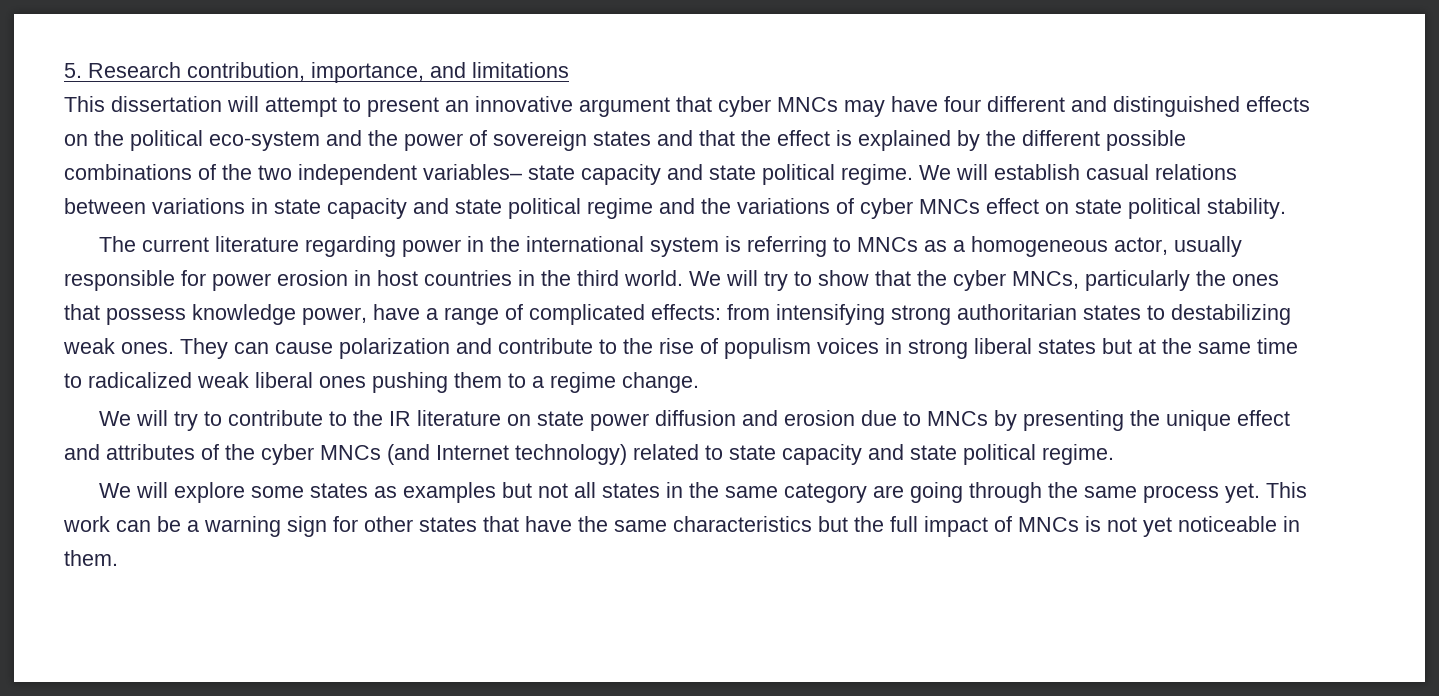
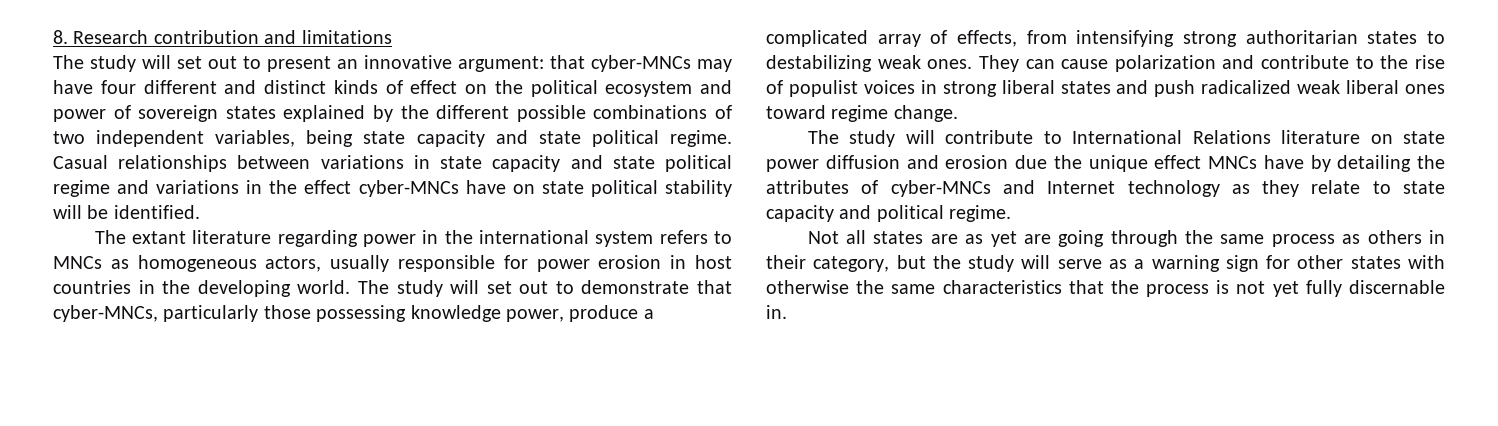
[64,62,569,83] [64,96,838,117] 5. Research contribution, importance, and limitations // This dissertation will attempt to present an innovative argument that cyber MNCs -> [53,30,392,44] [53,55,691,72] 8. Research contribution and limitations // The study will set out to present an innovative argument: that cyber-MNCs
[1113,96,1310,117] [64,130,852,151] distinguished effects on the political eco-system and the power of sovereign states and that the effect is -> [264,80,732,97] [53,105,276,122] distinct kinds of effect on the political ecosystem and power of sovereign states
[222,164,252,180] the -> (733, 112) none
[423,164,1237,185] variables– state capacity and state political regime. We will establish casual relations -> [215,130,732,147] [53,155,228,172] variables, being state capacity and state political regime. Casual relationships
[701,198,1286,219] [98,236,209,252] the variations of cyber MNCs effect on state political stability. // The current -> [156,180,733,197] [53,205,200,219] [94,230,187,244] variations in the effect cyber-MNCs have on state political stability will be identified. // The extant
[724,236,827,257] is referring -> [659,230,708,244] refers
[952,236,1168,257] a homogeneous actor, -> [137,255,322,272] homogeneous actors,
[577,270,1279,291] [64,304,721,325] third world. We will try to show that the cyber MNCs, particularly the ones that possess knowledge power, have a range of complicated effects: -> [197,280,732,297] [53,305,654,322] [766,30,1017,47] developing world. The study will set out to demonstrate that cyber-MNCs, particularly those possessing knowledge power, produce a complicated array of effects,
[724,338,811,359] populism -> [788,80,858,97] populist
[1102,338,1298,354] [64,372,699,393] [98,410,411,431] but at the same time to radicalized weak liberal ones pushing them to a regime change. // We will try to contribute to the IR -> [1116,80,1445,97] [766,105,958,122] [807,130,1271,147] and push radicalized weak liberal ones toward regime change. // The study will contribute to International Relations
[902,410,1290,431] [64,444,699,465] to MNCs by presenting the unique effect and attributes of the cyber MNCs (and Internet technology) related -> [1053,155,1445,172] [766,180,1361,197] the unique effect MNCs have by detailing the attributes of cyber-MNCs and Internet technology as they relate
[910,445,957,460] state -> (872, 212) none
[98,482,867,503] We will explore some states as examples but not all states in the same category -> [807,230,1017,247] Not all states are as yet
[1224,482,1307,503] [63,516,181,532] yet. This work can be -> [1342,230,1445,244] [766,255,1127,272] as others in their category, but the study will serve as
[483,516,572,532] that have -> [1408,255,1445,269] [766,280,849,294] with otherwise
[818,516,1300,537] [64,550,118,566] but the full impact of MNCs is not yet noticeable in them. -> [1068,280,1445,297] [766,305,787,319] that the process is not yet fully discernable in.

